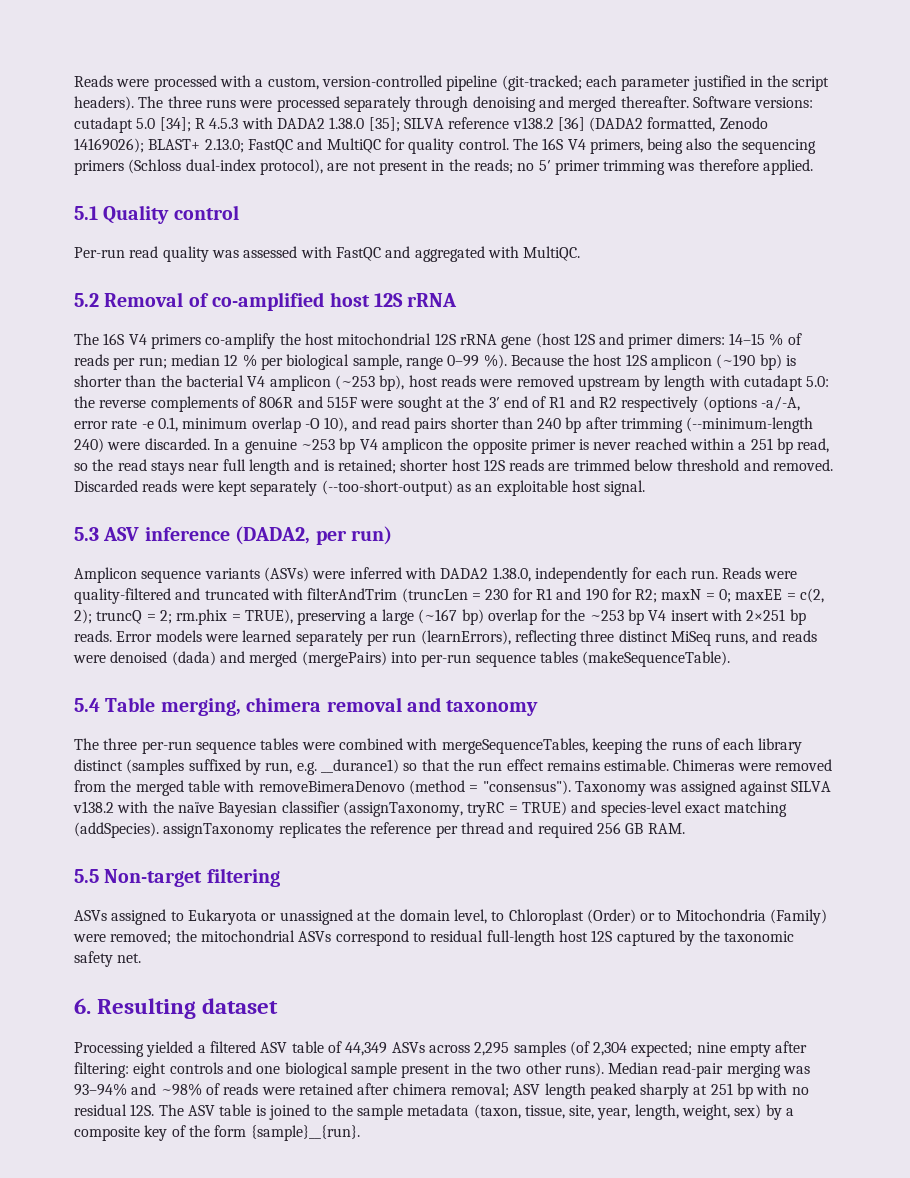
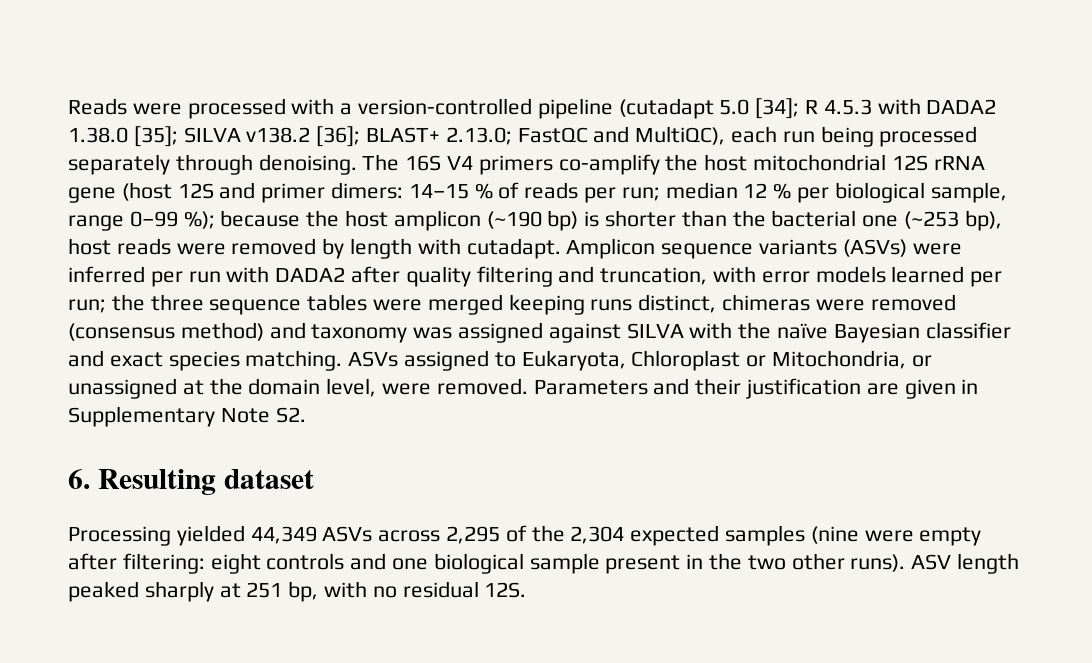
[267,77,319,90] custom, -> (353, 109) none
[501,75,830,91] [74,96,814,112] [74,117,133,133] (git-tracked; each parameter justified in the script headers). The three runs were processed separately through denoising and merged thereafter. Software versions: cutadapt -> [618,98,714,119] (cutadapt
[448,117,768,132] [74,138,817,154] [74,159,814,175] [74,205,239,224] [74,246,581,262] [74,292,458,311] reference v138.2 [36] (DADA2 formatted, Zenodo 14169026); BLAST+ 2.13.0; FastQC and MultiQC for quality control. The 16S V4 primers, being also the sequencing primers (Schloss dual-index protocol), are not present in the reads; no 5′ primer trimming was therefore applied. // 5.1 Quality control // Per-run read quality was assessed with FastQC and aggregated with MultiQC. // 5.2 Removal of co-amplified host 12S rRNA // -> [246,126,978,147] [68,154,357,175] v138.2 [36]; BLAST+ 2.13.0; FastQC and MultiQC), each run being processed separately through denoising.
[483,354,647,369] %). Because the host 12S -> [183,210,389,229] %); because the host
[247,375,331,391] V4 amplicon -> [862,215,899,227] one
[577,377,640,391] upstream -> (317, 246) none
[744,375,830,391] [74,396,801,412] [74,417,814,433] [74,438,830,454] [74,459,834,475] [74,480,646,496] [74,526,392,545] cutadapt 5.0: the reverse complements of 806R and 515F were sought at the 3′ end of R1 and R2 respectively (options -a/-A, error rate -e 0.1, minimum overlap -O 10), and read pairs shorter than 240 bp after trimming (--minimum-length 240) were discarded. In a genuine ~253 bp V4 amplicon the opposite primer is never reached within a 251 bp read, so the read stays near full length and is retained; shorter host 12S reads are trimmed below threshold and removed. Discarded reads were kept separately (--too-short-output) as an exploitable host signal. // 5.3 ASV inference (DADA2, per run) // -> [466,238,561,259] cutadapt.
[404,567,798,583] [74,588,825,604] [74,609,806,625] [74,630,817,646] [73,651,731,667] [74,697,539,716] [74,738,803,754] [74,759,833,775] [74,780,646,796] with DADA2 1.38.0, independently for each run. Reads were quality-filtered and truncated with filterAndTrim (truncLen = 230 for R1 and 190 for R2; maxN = 0; maxEE = c(2, 2); truncQ = 2; rm.phix = TRUE), preserving a large (~167 bp) overlap for the ~253 bp V4 insert with 2×251 bp reads. Error models were learned separately per run (learnErrors), reflecting three distinct MiSeq runs, and reads were denoised (dada) and merged (mergePairs) into per-run sequence tables (makeSequenceTable). // 5.4 Table merging, chimera removal and taxonomy // The three per-run sequence tables were combined with mergeSequenceTables, keeping the runs of each library distinct (samples suffixed by run, e.g. __durance1) so that the run effect remains estimable. Chimeras were removed from the merged table with removeBimeraDenovo (method = "consensus"). Taxonomy -> [150,266,1003,287] [68,294,956,315] [68,322,408,343] per run with DADA2 after quality filtering and truncation, with error models learned per run; the three sequence tables were merged keeping runs distinct, chimeras were removed (consensus method) and taxonomy
[73,801,114,813] v138.2 -> (684, 331) none
[342,801,788,817] [74,822,685,838] [74,868,280,887] [74,909,257,925] (assignTaxonomy, tryRC = TRUE) and species-level exact matching (addSpecies). assignTaxonomy replicates the reference per thread and required 256 GB RAM. // 5.5 Non-target filtering // ASVs assigned to Eukaryota -> [68,350,907,371] and exact species matching. ASVs assigned to Eukaryota, Chloroplast or Mitochondria,
[491,909,828,925] [73,930,795,946] [74,951,142,967] to Chloroplast (Order) or to Mitochondria (Family) were removed; the mitochondrial ASVs correspond to residual full-length host 12S captured by the taxonomic safety net. -> [382,378,979,399] [68,406,306,427] were removed. Parameters and their justification are given in Supplementary Note S2.
[197,1041,726,1057] a filtered ASV table of 44,349 ASVs across 2,295 samples (of 2,304 expected; nine -> [250,525,914,546] 44,349 ASVs across 2,295 of the 2,304 expected samples (nine were
[608,1062,811,1078] [74,1083,509,1098] Median read-pair merging was 93–94% and ~98% of reads were retained after chimera removal; -> (906, 563) none
[737,1083,754,1099] bp -> [288,581,319,602] bp,
[158,1104,795,1120] [74,1125,360,1141] The ASV table is joined to the sample metadata (taxon, tissue, site, year, length, weight, sex) by a composite key of the form {sample}__{run}. -> (527, 590) none

